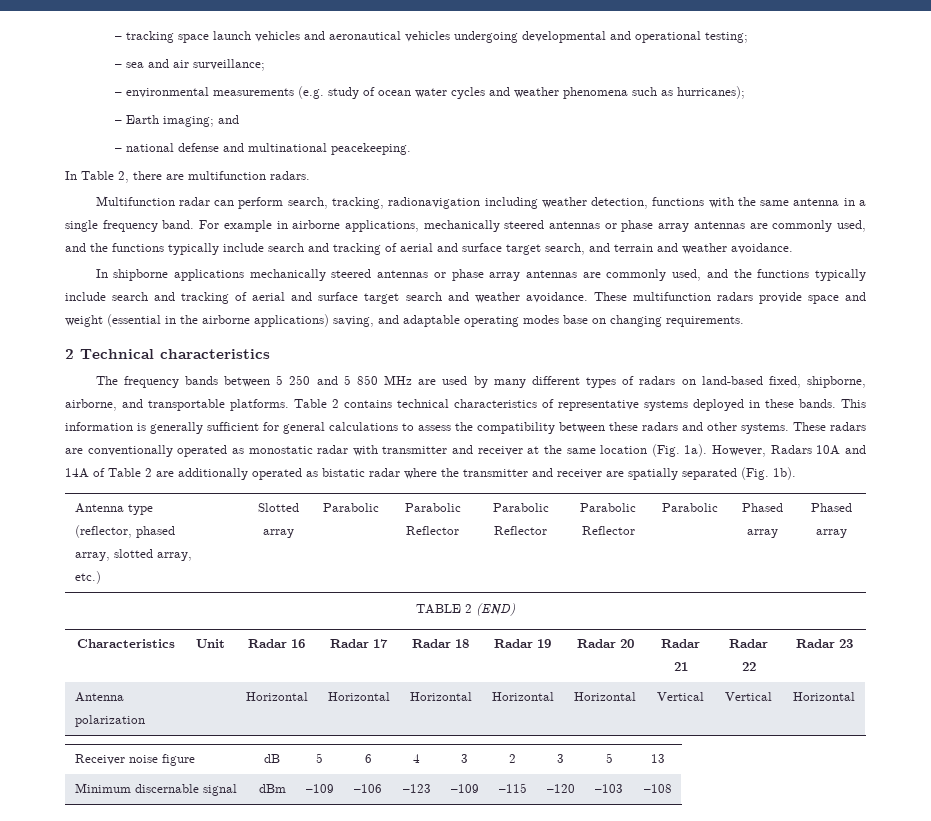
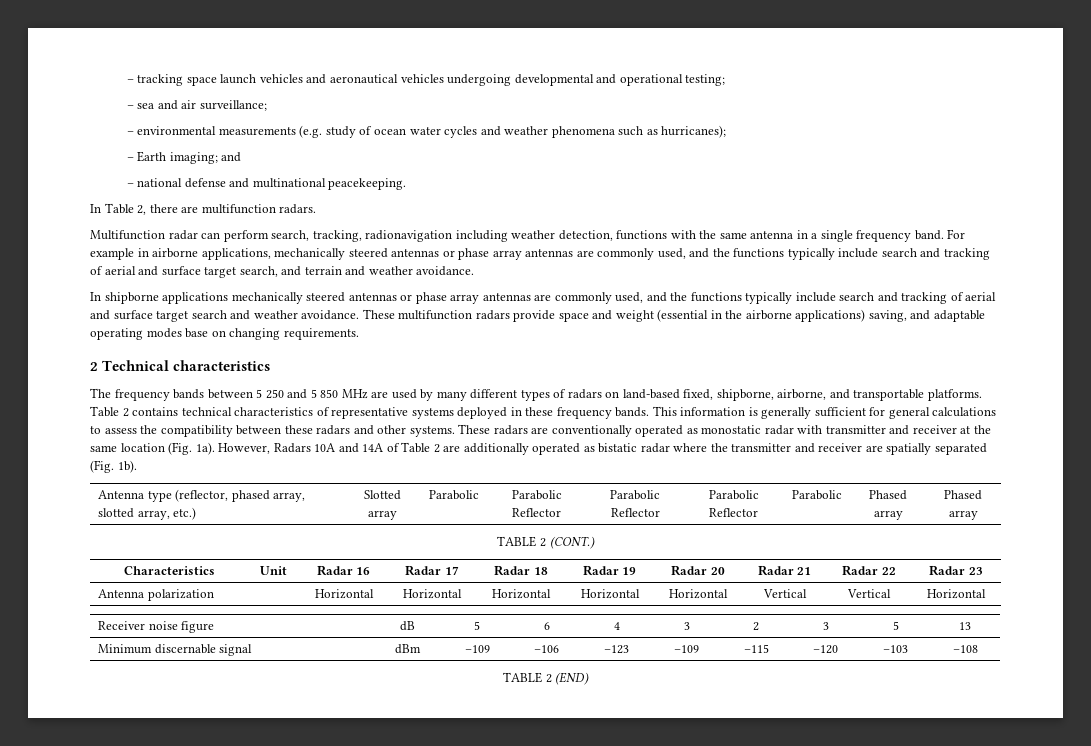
(794, 403) none -> [556,407,612,419] frequency
[476,603,515,616] (END) -> [549,536,595,549] (CONT.)
(672, 788) none -> [502,672,590,685] // TABLE 2 (END)

